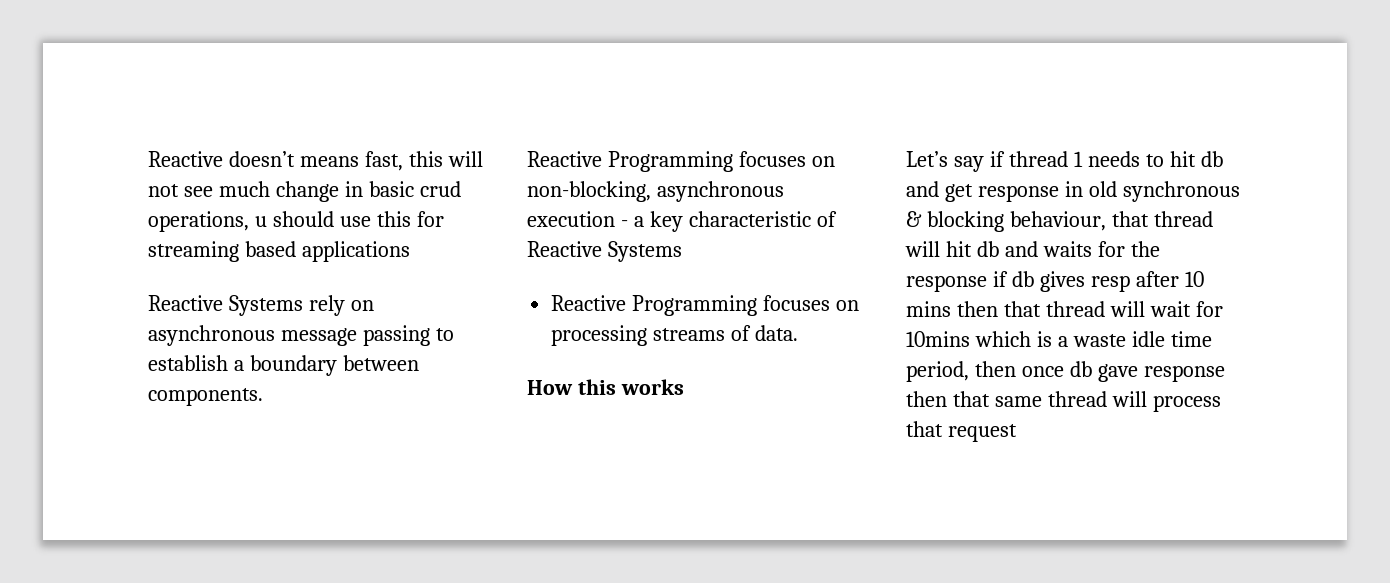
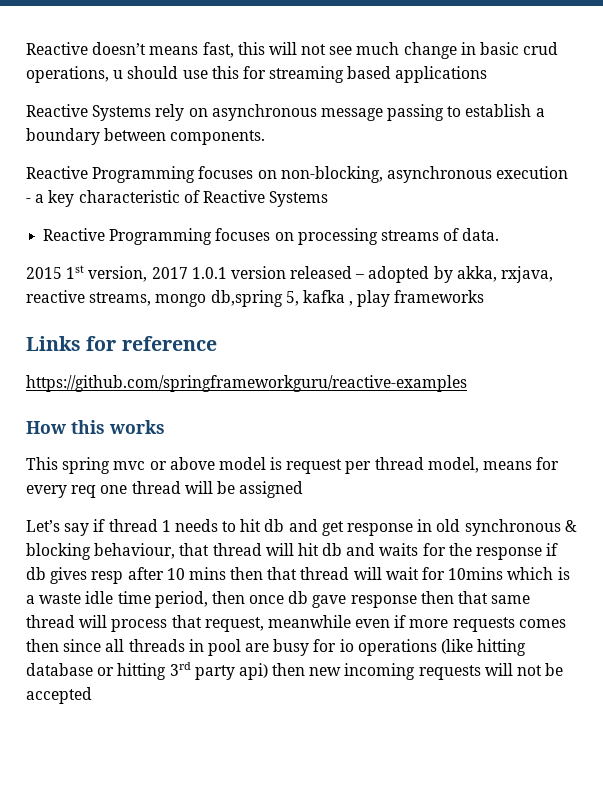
[527,379,684,395] How this works -> [26,265,554,283] [26,290,485,307] [26,336,217,351] [26,375,467,392] [26,420,165,434] [26,457,560,474] [26,481,304,498] 2015 1st version, 2017 1.0.1 version released – adopted by akka, rxjava, reactive streams, mongo db,spring 5, kafka , play frameworks // Links for reference // https://github.com/springframeworkguru/reactive-examples // How this works // This spring mvc or above model is request per thread model, means for every req one thread will be assigned
[947,424,1017,442] request -> [204,615,566,632] [26,639,527,656] [26,662,564,680] [26,687,92,704] request, meanwhile even if more requests comes then since all threads in pool are busy for io operations (like hitting database or hitting 3rd party api) then new incoming requests will not be accepted

